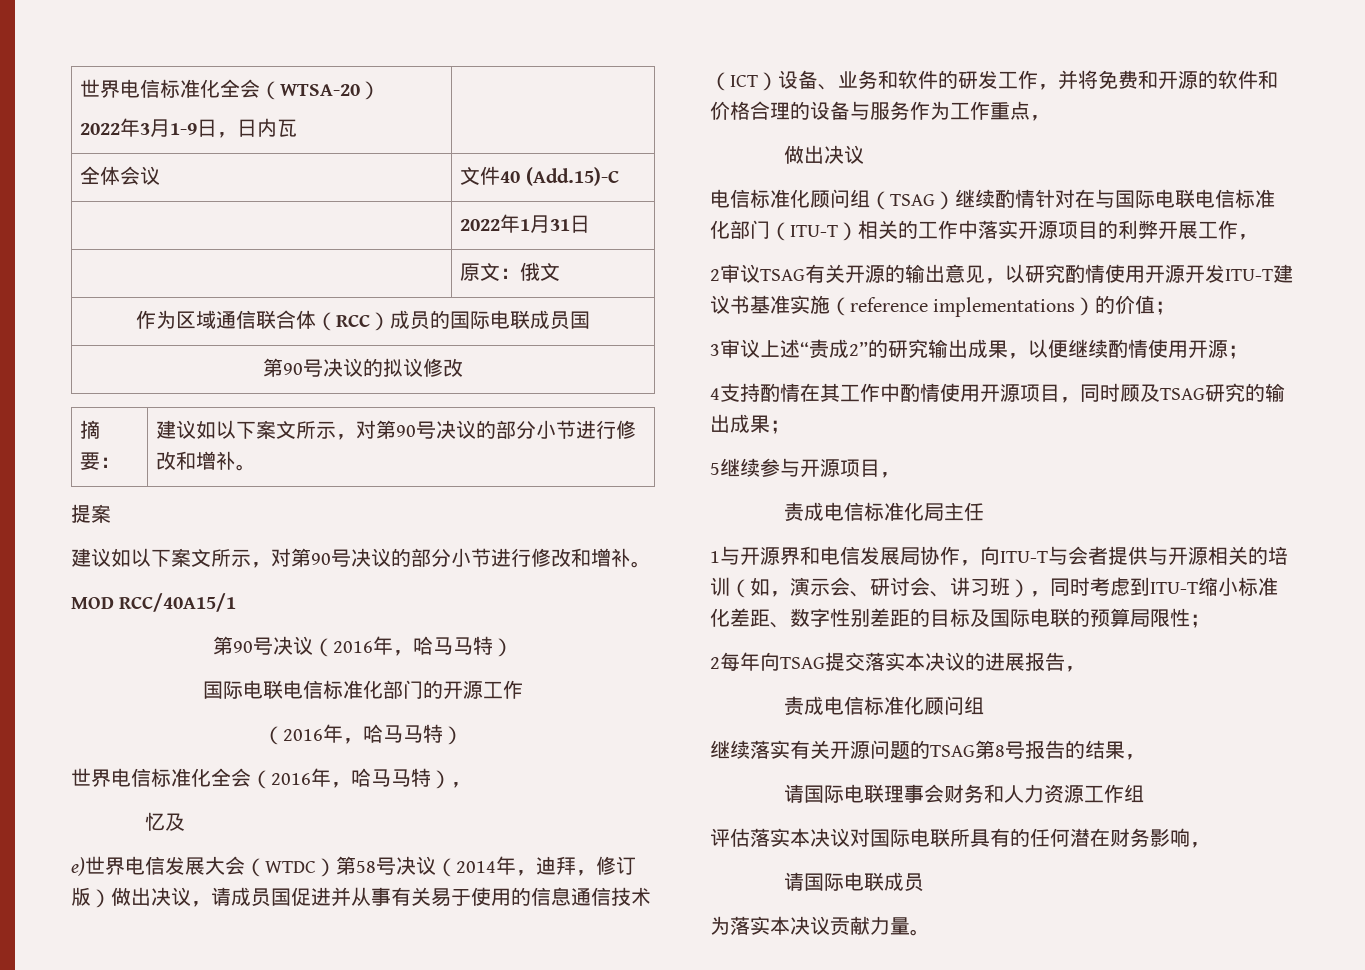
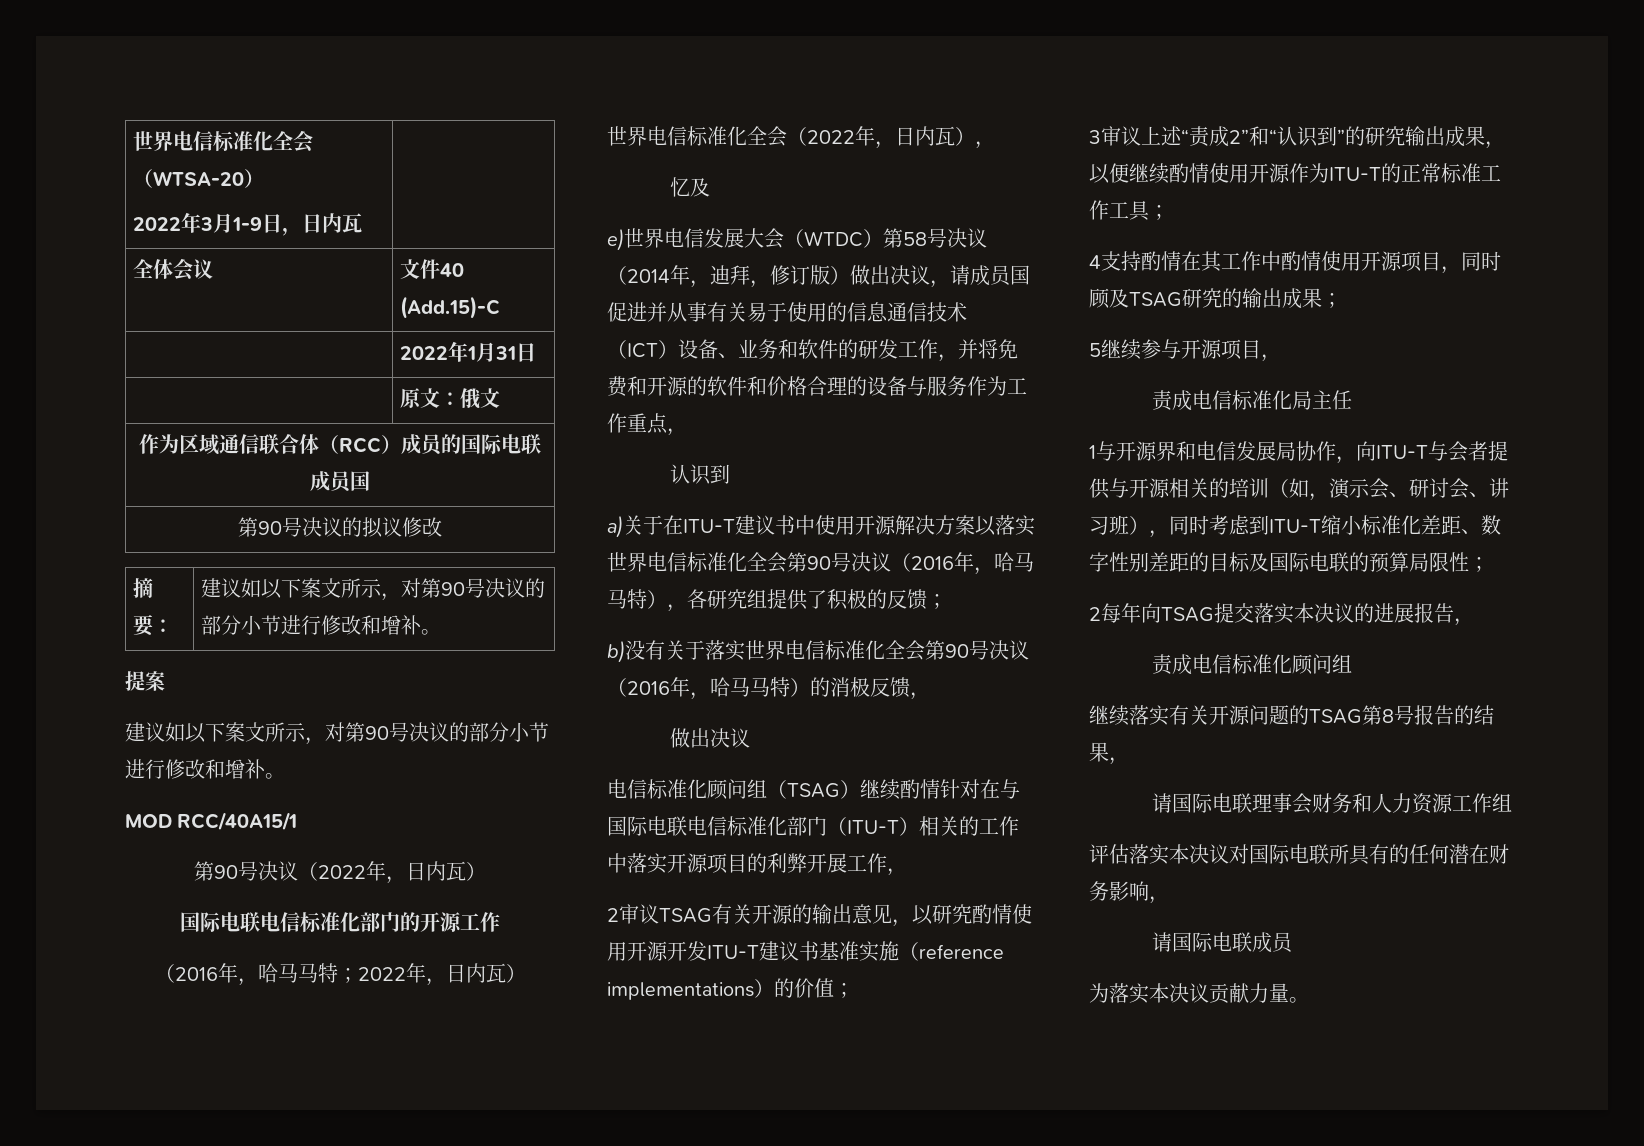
[333,636,493,656] 2016年，哈马马特 -> [318,861,466,884] 2022年，日内瓦
(443, 733) none -> [337,963,506,986] ；2022年，日内瓦
[271,768,431,788] 2016年，哈马马特 -> [807,126,955,149] 2022年，日内瓦
(1050, 118) none -> [669,464,730,485] [607,515,1035,538] [607,552,1034,575] [607,589,947,612] [607,640,1029,663] [607,677,930,700] // 认识到 // a)关于在ITU-T建议书中使用开源解决方案以落实世界电信标准化全会第90号决议（2016年，哈马马特），各研究组提供了积极的反馈； // b)没有关于落实世界电信标准化全会第90号决议（2016年，哈马马特）的消极反馈，
(868, 348) none -> [1249,126,1345,147] 和“认识到”
(1228, 349) none -> [1289,163,1501,183] [1089,200,1150,221] 作为ITU-T的正常标准工作工具

